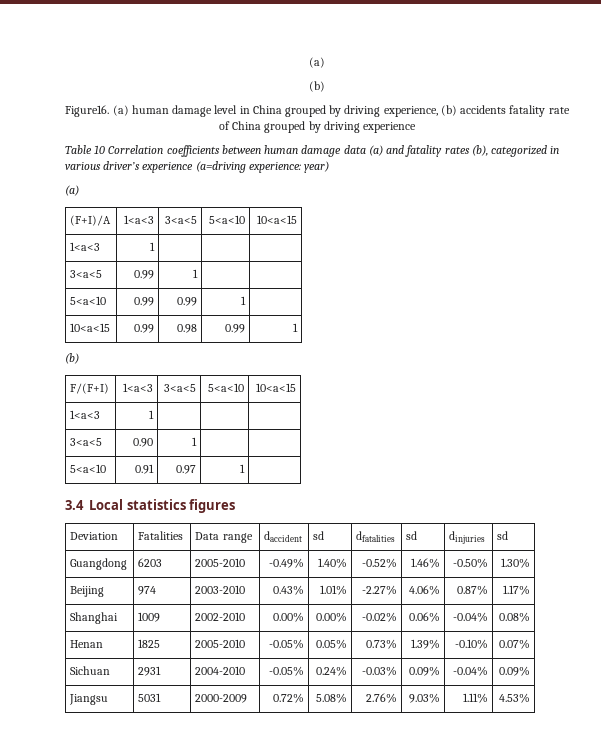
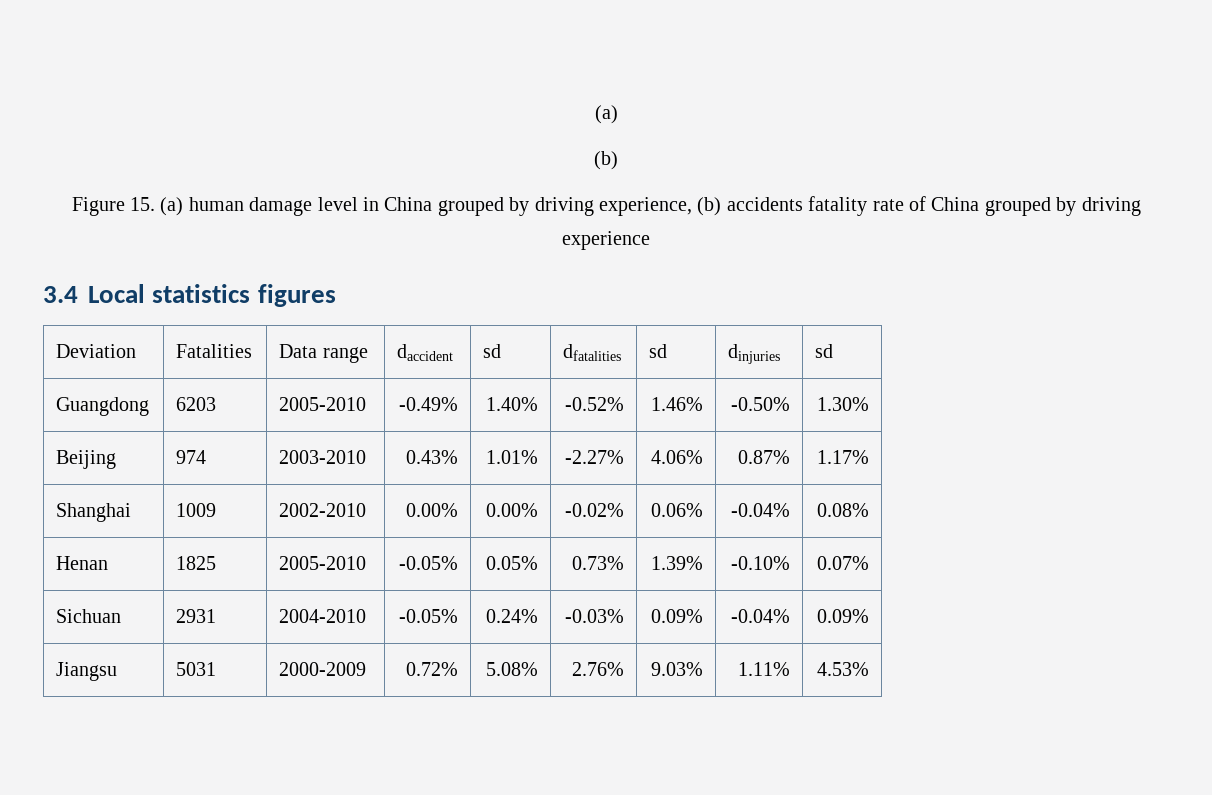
[65,105,110,117] Figure16. -> [71,197,155,216] Figure 15.
[65,145,560,157] [65,161,330,173] [65,185,79,196] [70,215,112,226] [123,215,154,224] [164,216,197,224] [208,215,245,224] [256,215,297,224] [70,242,101,251] [149,242,155,251] [70,270,103,278] [133,270,154,279] [192,269,198,278] [70,296,107,305] [133,297,154,306] [176,297,197,306] [240,296,246,305] [70,323,111,332] [133,324,154,333] [176,324,197,333] [224,324,245,333] [292,323,298,332] [65,353,79,364] [70,383,110,394] [122,383,153,392] [163,384,196,392] [207,383,244,392] [255,383,296,392] [70,410,101,419] [148,410,154,419] [70,438,103,446] [132,438,153,447] [191,437,197,446] [70,464,107,473] [134,464,154,474] [175,465,196,474] [239,464,245,473] // Table 10 Correlation coefficients between human damage data (a) and fatality rates (b), categorized in various driver’s experience (a=driving experience: year) // (a) // (F+I)/A | 1<a<3 | 3<a<5 | 5<a<10 | 10<a<15 // 1<a<3 | 1 | | | // 3<a<5 | 0.99 | 1 | | // 5<a<10 | 0.99 | 0.99 | 1 | // 10<a<15 | 0.99 | 0.98 | 0.99 | 1 // (b) // F/(F+I) | 1<a<3 | 3<a<5 | 5<a<10 | 10<a<15 // 1<a<3 | 1 | | | // 3<a<5 | 0.90 | 1 | | // 5<a<10 | 0.91 | 0.97 | 1 | -> (650, 240) none

